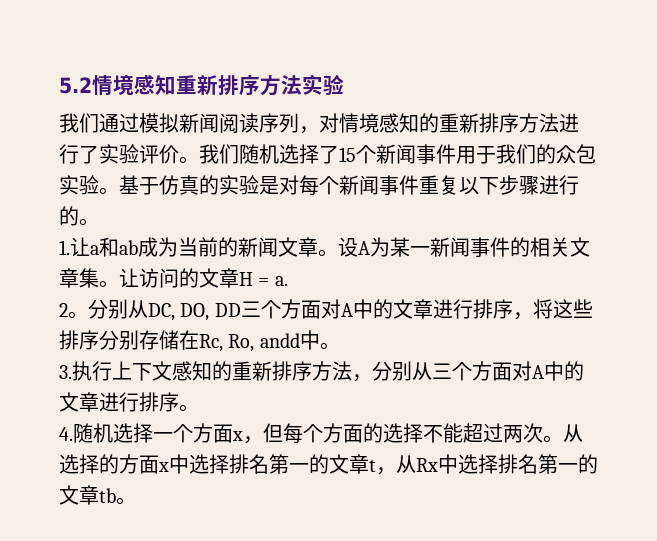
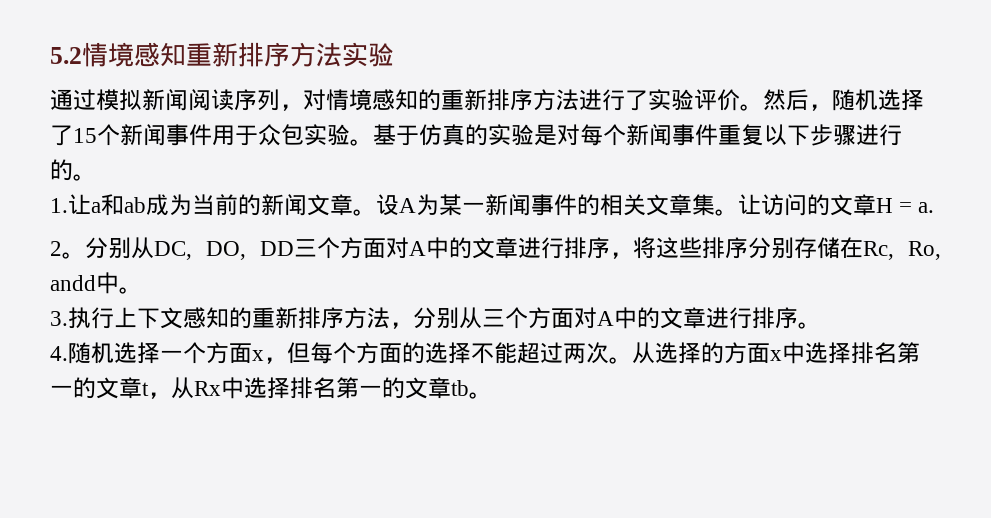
[59,113,99,133] 我们 -> (394, 55) none
[199,144,239,164] 我们 -> [763,89,832,111] 然后，
[496,144,556,164] 我们的 -> (258, 135) none

